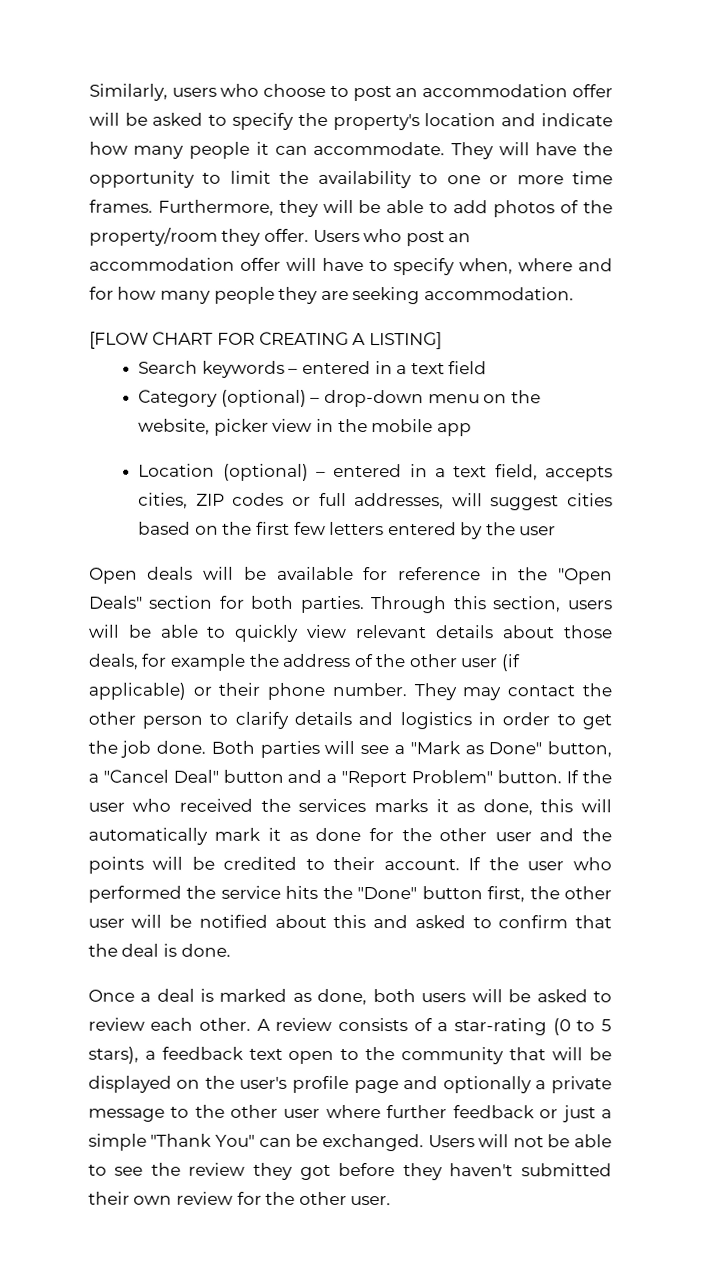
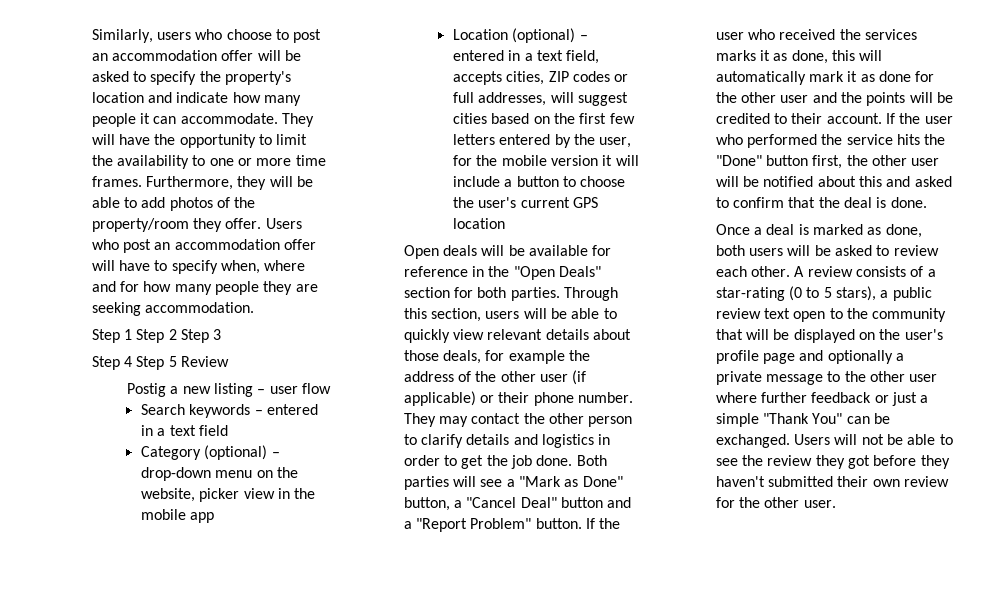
[88,331,442,350] [FLOW CHART FOR CREATING A LISTING] -> [91,329,222,343] [91,356,229,370] [127,383,331,397] Step 1 Step 2 Step 3 // Step 4 Step 5 Review // Postig a new listing – user flow
[519,526,557,536] user -> [599,137,632,148] [452,155,639,166] [452,176,626,187] [452,197,598,208] [452,218,505,229] user, for the mobile version it will include a button to choose the user's current GPS location
[161,1046,244,1060] feedback -> [892,287,932,301] [715,308,761,319] public review

